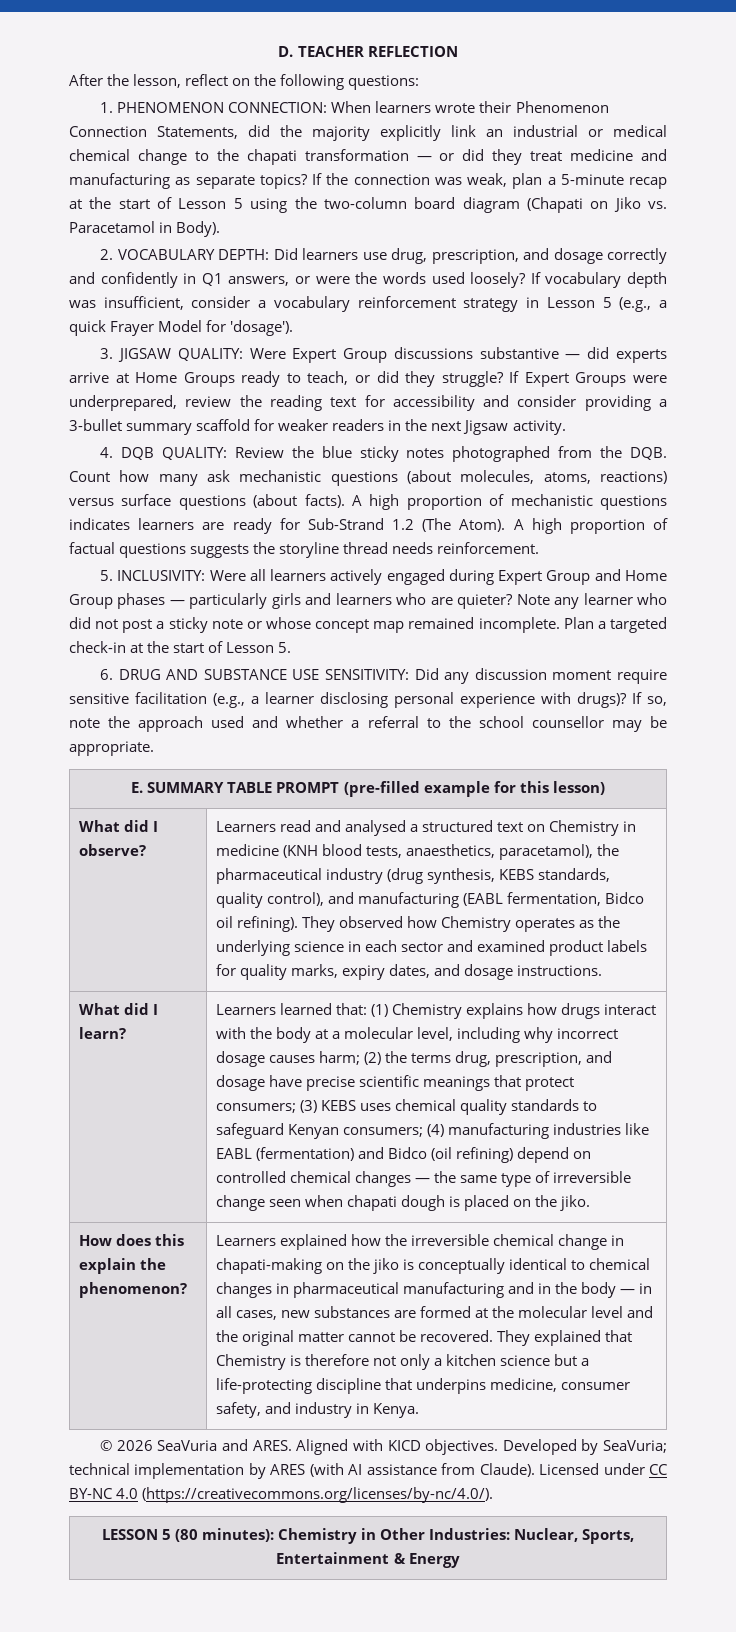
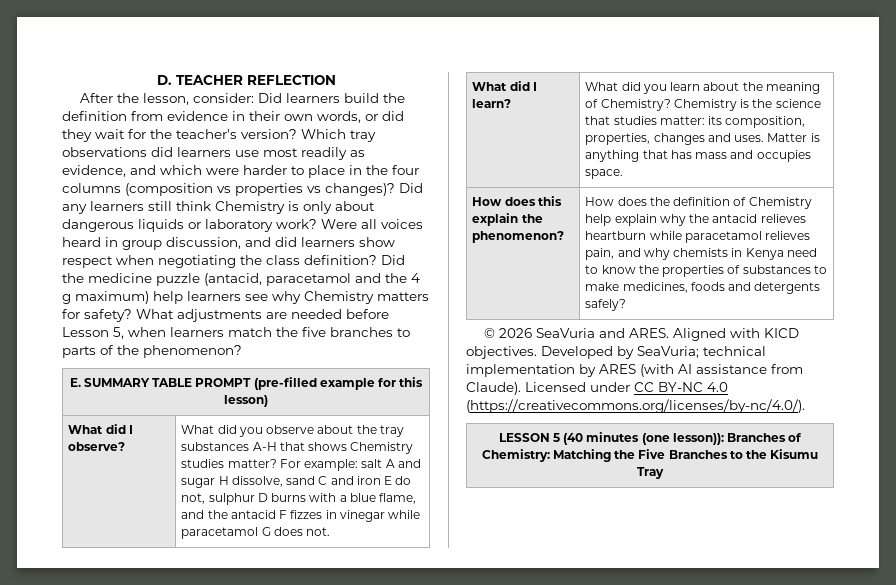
[185,74,420,90] [100,101,609,113] [69,125,667,141] [69,149,668,165] [69,173,667,189] [69,197,668,213] [69,221,221,237] [100,248,667,264] [69,272,668,288] [69,296,668,312] [69,320,294,336] [100,347,667,363] [69,371,667,387] [69,395,667,411] [69,419,566,435] [100,446,667,462] [69,470,668,486] [69,494,667,510] [69,518,668,534] [69,542,540,558] [100,569,667,585] [69,593,667,609] [69,617,667,633] [69,641,292,653] [100,668,667,684] [69,692,667,708] [69,716,668,732] [69,741,154,756] reflect on the following questions: // 1. PHENOMENON CONNECTION: When learners wrote their Phenomenon Connection Statements, did the majority explicitly link an industrial or medical chemical change to the chapati transformation — or did they treat medicine and manufacturing as separate topics? If the connection was weak, plan a 5-minute recap at the start of Lesson 5 using the two-column board diagram (Chapati on Jiko vs. Paracetamol in Body). // 2. VOCABULARY DEPTH: Did learners use drug, prescription, and dosage correctly and confidently in Q1 answers, or were the words used loosely? If vocabulary depth was insufficient, consider a vocabulary reinforcement strategy in Lesson 5 (e.g., a quick Frayer Model for 'dosage'). // 3. JIGSAW QUALITY: Were Expert Group discussions substantive — did experts arrive at Home Groups ready to teach, or did they struggle? If Expert Groups were underprepared, review the reading text for accessibility and consider providing a 3-bullet summary scaffold for weaker readers in the next Jigsaw activity. // 4. DQB QUALITY: Review the blue sticky notes photographed from the DQB. Count how many ask mechanistic questions (about molecules, atoms, reactions) versus surface questions (about facts). A high proportion of mechanistic questions indicates learners are ready for Sub-Strand 1.2 (The Atom). A high proportion of factual questions suggests the storyline thread needs reinforcement. // 5. INCLUSIVITY: Were all learners actively engaged during Expert Group and Home Group phases — particularly girls and learners who are quieter? Note any learner who did not post a sticky note or whose concept map remained incomplete. Plan a targeted check-in at the start of Lesson 5. // 6. DRUG AND SUBSTANCE USE SENSITIVITY: Did any discussion moment require sensitive facilitation (e.g., a learner disclosing personal experience with drugs)? If so, note the approach used and whether a referral to the school counsellor may be appropriate. -> [193,93,406,103] [62,111,404,123] [62,129,376,142] [62,147,365,160] [62,165,419,178] [62,183,423,196] [62,201,375,214] [62,219,423,232] [62,237,395,250] [62,255,405,268] [62,273,420,286] [62,291,429,304] [62,309,389,322] [62,327,410,339] [62,345,242,358] consider: Did learners build the definition from evidence in their own words, or did they wait for the teacher's version? Which tray observations did learners use most readily as evidence, and which were harder to place in the four columns (composition vs properties vs changes)? Did any learners still think Chemistry is only about dangerous liquids or laboratory work? Were all voices heard in group discussion, and did learners show respect when negotiating the class definition? Did the medicine puzzle (antacid, paracetamol and the 4 g maximum) help learners see why Chemistry matters for safety? What adjustments are needed before Lesson 5, when learners match the five branches to parts of the phenomenon?
[215,820,637,836] [215,844,620,860] [215,868,611,884] [215,892,645,908] [215,916,621,932] [215,940,648,956] [215,964,603,980] [78,1003,158,1015] [78,1027,126,1039] [215,1003,657,1019] [215,1027,619,1043] [215,1051,613,1067] [215,1075,575,1091] [215,1099,598,1115] [215,1123,650,1139] [215,1147,592,1163] [215,1171,632,1187] [215,1195,591,1211] Learners read and analysed a structured text on Chemistry in medicine (KNH blood tests, anaesthetics, paracetamol), the pharmaceutical industry (drug synthesis, KEBS standards, quality control), and manufacturing (EABL fermentation, Bidco oil refining). They observed how Chemistry operates as the underlying science in each sector and examined product labels for quality marks, expiry dates, and dosage instructions. // What did I learn? | Learners learned that: (1) Chemistry explains how drugs interact with the body at a molecular level, including why incorrect dosage causes harm; (2) the terms drug, prescription, and dosage have precise scientific meanings that protect consumers; (3) KEBS uses chemical quality standards to safeguard Kenyan consumers; (4) manufacturing industries like EABL (fermentation) and Bidco (oil refining) depend on controlled chemical changes — the same type of irreversible change seen when chapati dough is placed on the jiko. -> [181,425,404,437] [181,442,414,454] [181,459,421,471] [181,476,412,488] [181,493,417,505] [181,510,421,522] [181,527,331,539] [472,81,537,91] [472,99,512,108] [585,82,820,94] [585,99,821,111] [585,116,806,128] [585,133,820,145] [585,150,811,162] [585,169,624,179] What did you observe about the tray substances A-H that shows Chemistry studies matter? For example: salt A and sugar H dissolve, sand C and iron E do not, sulphur D burns with a blue flame, and the antacid F fizzes in vinegar while paracetamol G does not. // What did I learn? | What did you learn about the meaning of Chemistry? Chemistry is the science that studies matter: its composition, properties, changes and uses. Matter is anything that has mass and occupies space.
[215,1234,625,1250] [215,1258,651,1274] [215,1282,653,1298] [215,1306,654,1320] [215,1330,633,1346] [215,1354,590,1370] [215,1378,631,1394] [215,1402,420,1418] Learners explained how the irreversible chemical change in chapati-making on the jiko is conceptually identical to chemical changes in pharmaceutical manufacturing and in the body — in all cases, new substances are formed at the molecular level and the original matter cannot be recovered. They explained that Chemistry is therefore not only a kitchen science but a life-protecting discipline that underpins medicine, consumer safety, and industry in Kenya. -> [585,197,812,209] [585,214,806,226] [585,231,811,243] [585,248,817,260] [585,265,827,277] [585,282,821,294] [585,299,627,311] How does the definition of Chemistry help explain why the antacid relieves heartburn while paracetamol relieves pain, and why chemists in Kenya need to know the properties of substances to make medicines, foods and detergents safely?
[174,1528,635,1544] [276,1552,460,1568] (80 minutes): Chemistry in Other Industries: Nuclear, Sports, Entertainment & Energy -> [563,432,802,445] [481,449,819,462] [637,467,664,479] (40 minutes (one lesson)): Branches of Chemistry: Matching the Five Branches to the Kisumu Tray

